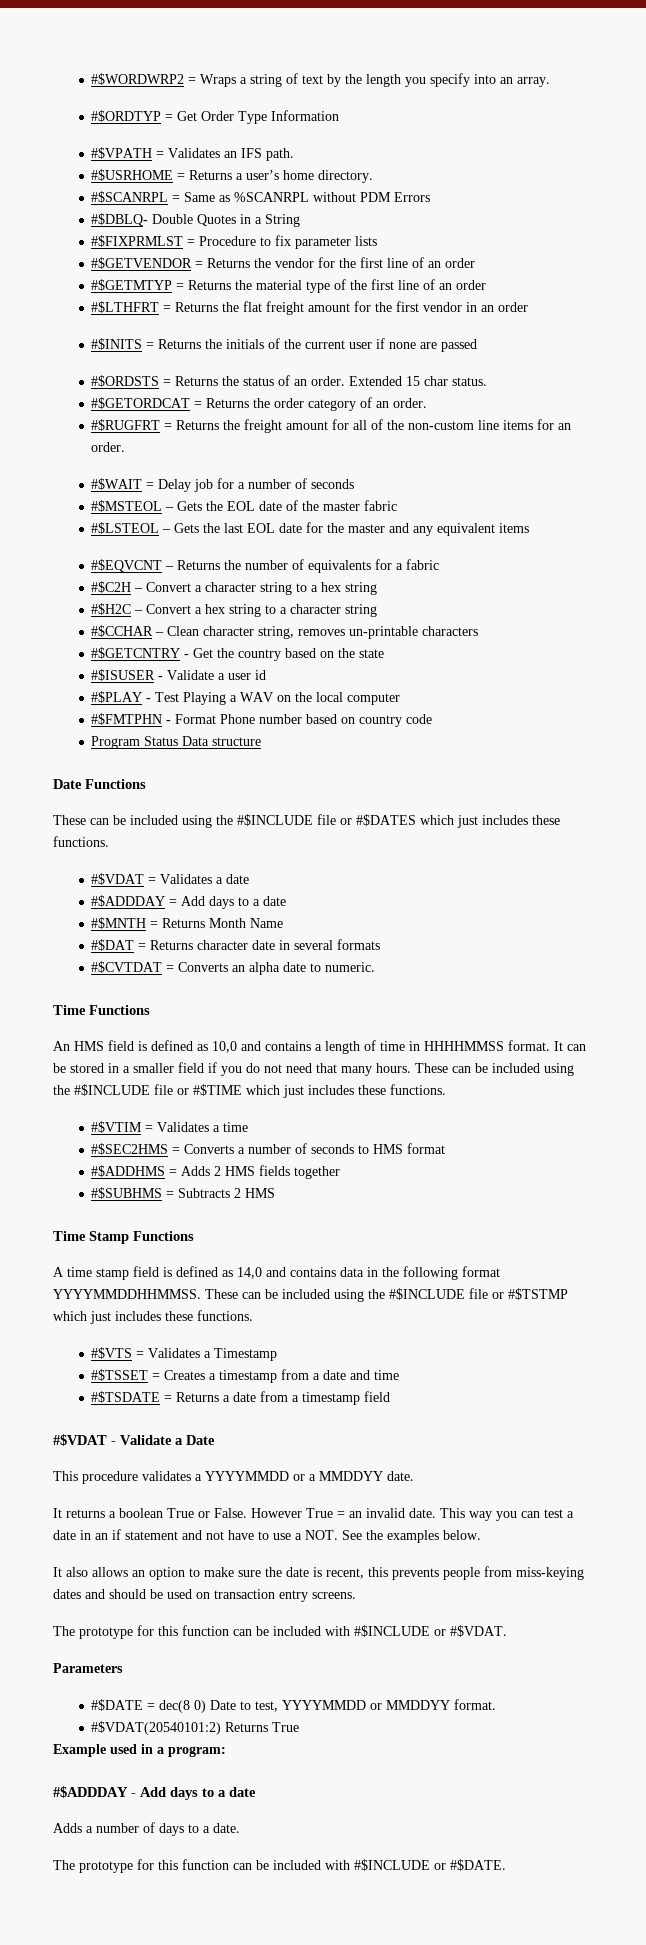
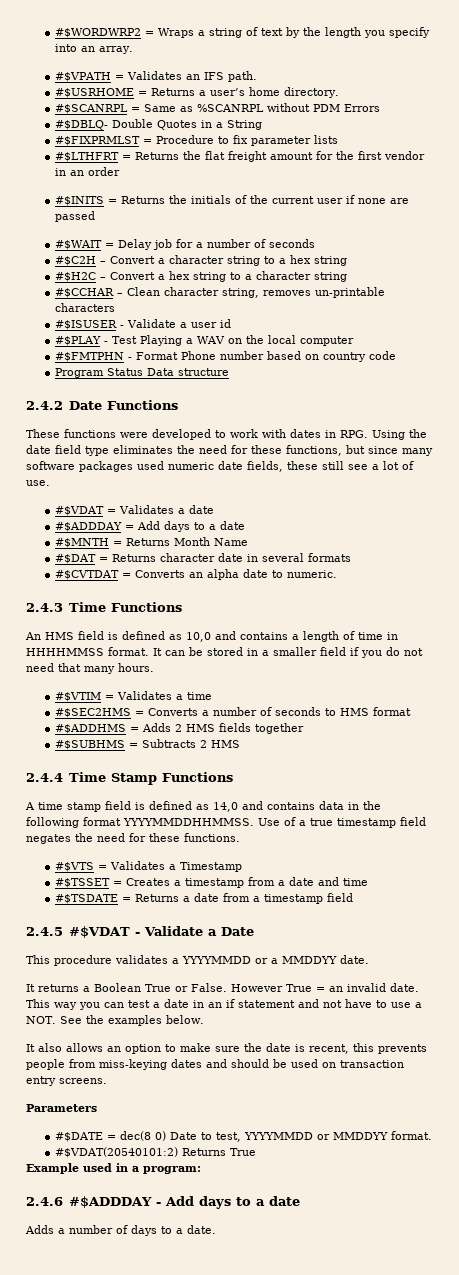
[91,110,340,124] // #$ORDTYP = Get Order Type Information -> (133, 50) none
[91,257,476,269] [91,279,487,293] // #$GETVENDOR = Returns the vendor for the first line of an order // #$GETMTYP = Returns the material type of the first line of an order -> (338, 139) none
[91,375,488,387] [91,397,428,411] [91,419,572,433] [91,442,126,452] // #$ORDSTS = Returns the status of an order. Extended 15 char status. // #$GETORDCAT = Returns the order category of an order. // #$RUGFRT = Returns the freight amount for all of the non-custom line items for an order. -> (95, 216) none
[91,500,398,512] [91,522,530,536] [91,559,440,573] // #$MSTEOL – Gets the EOL date of the master fabric // #$LSTEOL – Gets the last EOL date for the master and any equivalent items // #$EQVCNT – Returns the number of equivalents for a fabric -> (315, 243) none
[91,647,385,661] // #$GETCNTRY - Get the country based on the state -> (115, 307) none
(262, 741) none -> [26,401,63,410] 2.4.2
[90,814,560,828] [53,836,109,847] can be included using the #$INCLUDE file or #$DATES which just includes these functions. -> [64,429,427,440] [26,445,433,456] [26,461,414,472] [26,480,50,486] functions were developed to work with dates in RPG. Using the date field type eliminates the need for these functions, but since many software packages used numeric date fields, these still see a lot of use.
(376, 967) none -> [26,603,63,612] 2.4.3
[415,1063,574,1076] [53,1084,446,1098] These can be included using the #$INCLUDE file or #$TIME which just includes these functions. -> (154, 667) none
(276, 1193) none -> [26,773,63,782] 2.4.4
[205,1288,568,1302] [53,1311,161,1324] These can be included using the #$INCLUDE file or #$TSTMP which just includes -> [258,817,426,828] [26,833,146,844] Use of a true timestamp field negates the need for
(391, 1396) none -> [26,927,63,936] 2.4.5
[119,1508,163,1518] boolean -> [94,983,141,992] Boolean
[53,1625,507,1639] // The prototype for this function can be included with #$INCLUDE or #$VDAT. -> (107, 1081) none
(226, 1751) none -> [26,1197,63,1206] 2.4.6
[53,1859,506,1873] // The prototype for this function can be included with #$INCLUDE or #$DATE. -> (216, 1229) none

